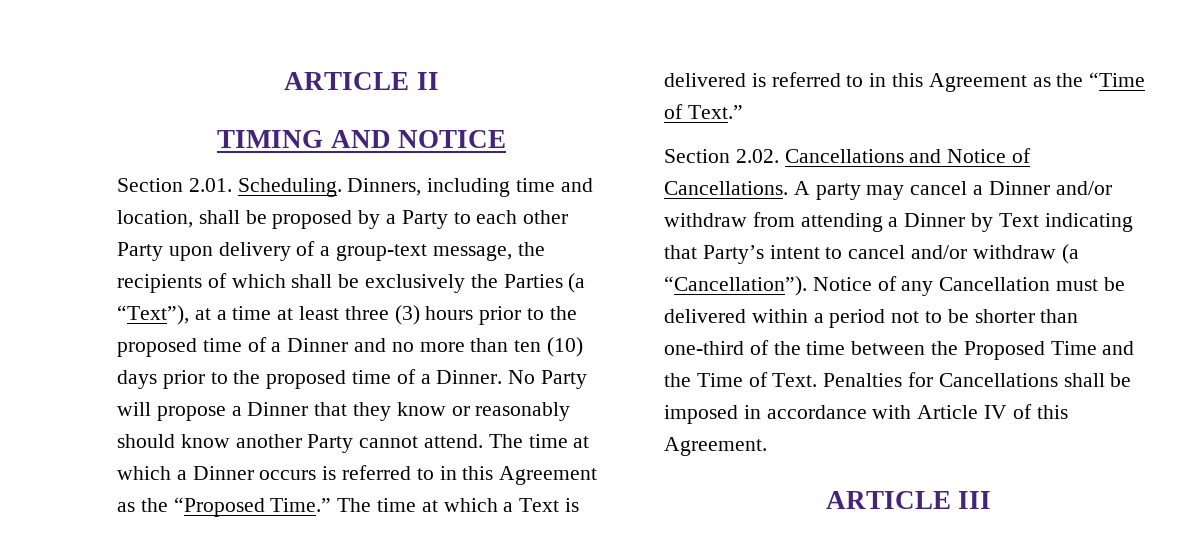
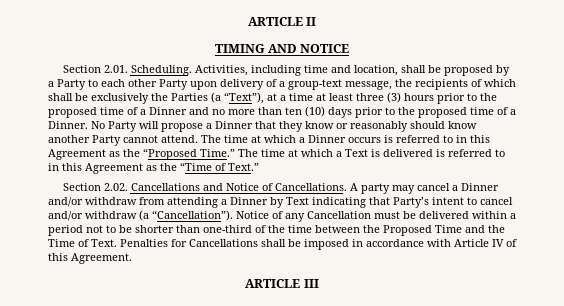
[347,178,422,196] Dinners, -> [194,65,248,76] Activities,

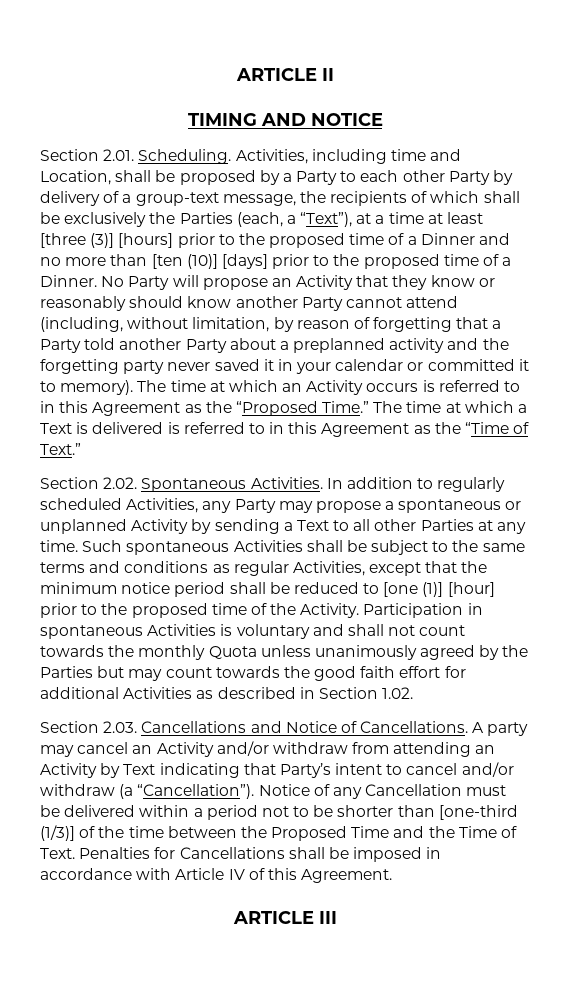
[353,65,398,76] location, -> [40,170,111,185] Location,
[190,81,217,90] upon -> [493,170,514,185] by
[211,92,221,103] (a -> [236,212,296,227] (each, a
[356,92,434,103] three (3) hours -> [40,233,174,248] [three (3)] [hours]
[285,106,352,118] ten (10) days -> [151,254,268,269] [ten (10)] [days]
[206,121,253,129] a Dinner -> [271,275,354,290] an Activity
[161,135,346,143] attend. The time at which a Dinner -> [406,296,459,308] [40,317,502,332] [40,338,509,353] [40,359,529,374] [40,380,364,395] attend (including, without limitation, by reason of forgetting that a Party told another Party about a preplanned activity and the forgetting party never saved it in your calendar or committed it to memory). The time at which an Activity
(128, 187) none -> [141,477,506,492] [40,498,522,513] [40,519,527,534] [40,540,525,555] [40,561,488,576] [40,582,495,597] [40,603,483,618] [40,624,466,639] [40,645,529,660] [40,666,466,681] [40,687,414,699] [40,721,138,733] Spontaneous Activities. In addition to regularly scheduled Activities, any Party may propose a spontaneous or unplanned Activity by sending a Text to all other Parties at any time. Such spontaneous Activities shall be subject to the same terms and conditions as regular Activities, except that the minimum notice period shall be reduced to [one (1)] [hour] prior to the proposed time of the Activity. Participation in spontaneous Activities is voluntary and shall not count towards the monthly Quota unless unanimously agreed by the Parties but may count towards the good faith effort for additional Activities as described in Section 1.02. // Section 2.03.
[451,183,499,191] a Dinner -> [132,742,214,757] an Activity
[221,197,268,205] a Dinner -> [475,745,496,754] [40,763,97,778] an Activity
[203,225,252,233] one-third -> [438,805,518,820] [40,825,75,841] [one-third (1/3)]

